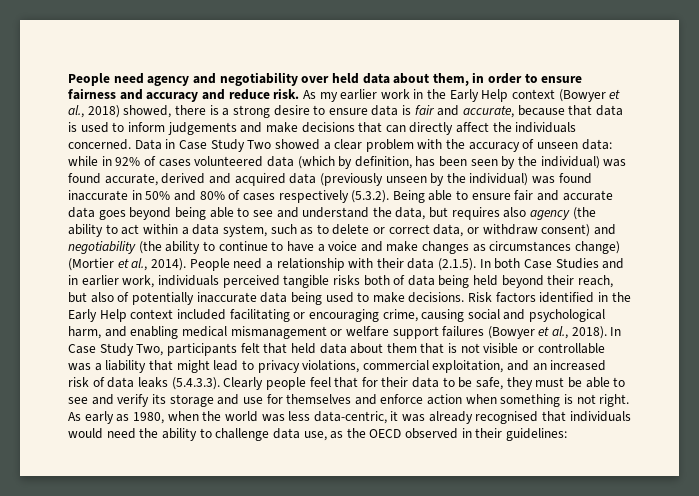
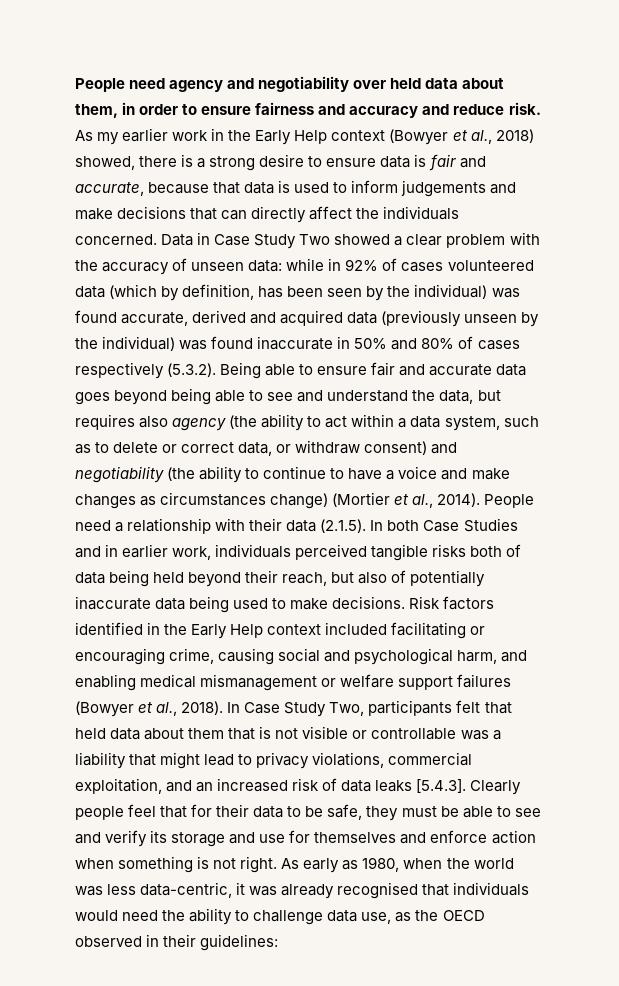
[171,377,220,390] (5.4.3.3). -> [416,779,467,793] [5.4.3].

